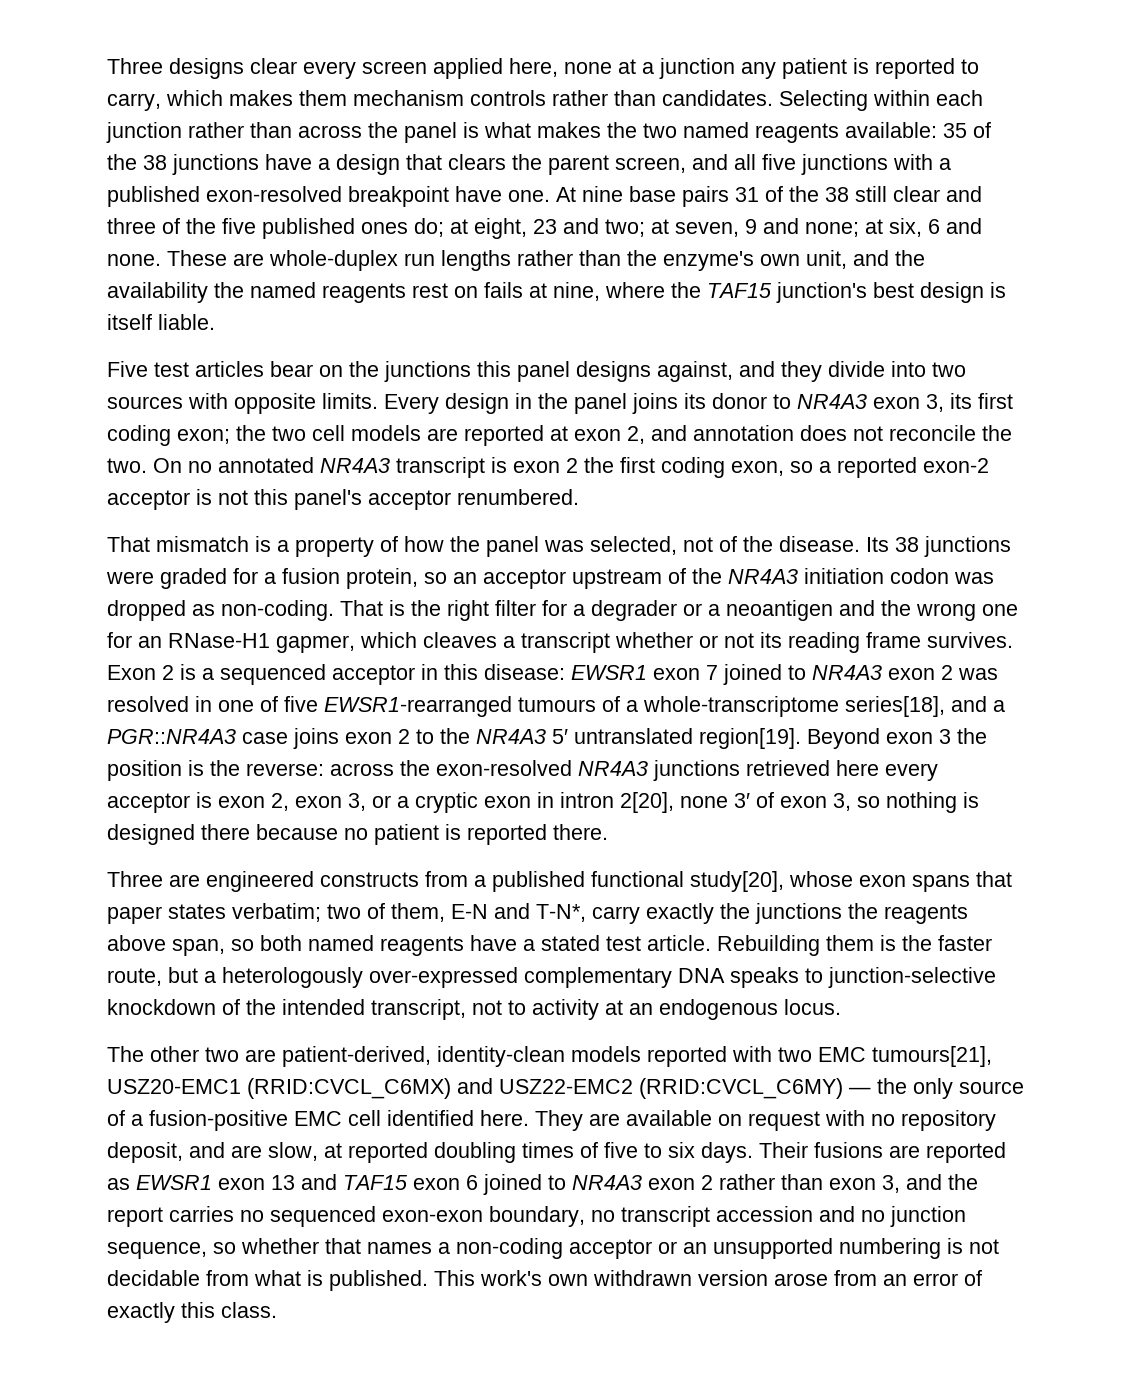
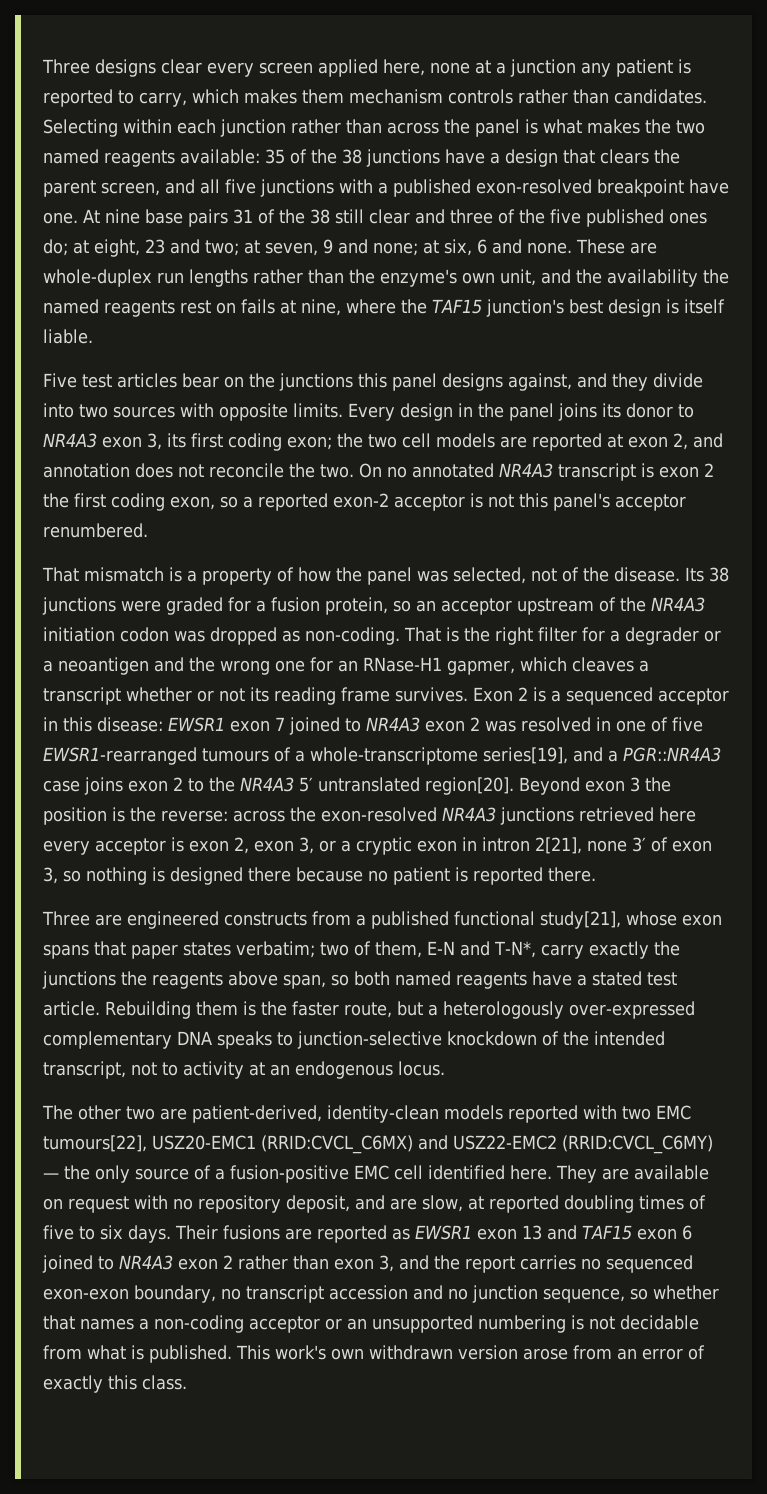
[845,696,945,717] series[18], -> [483,747,568,764] series[19],
[699,728,801,749] region[19]. -> [425,777,514,795] region[20].
[620,792,674,813] 2[20], -> [535,837,582,854] 2[21],
[690,871,784,892] study[20], -> [540,911,621,929] study[21],
[872,1046,992,1067] tumours[21], -> [43,1135,147,1152] tumours[22],

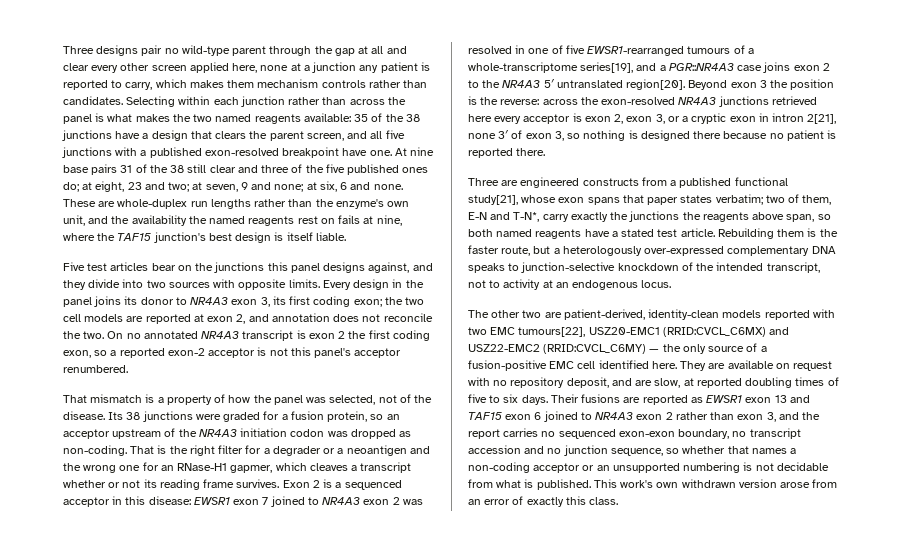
(156, 68) none -> [141,45,407,56] pair no wild-type parent through the gap at all and
(254, 69) none -> [120,63,150,71] other

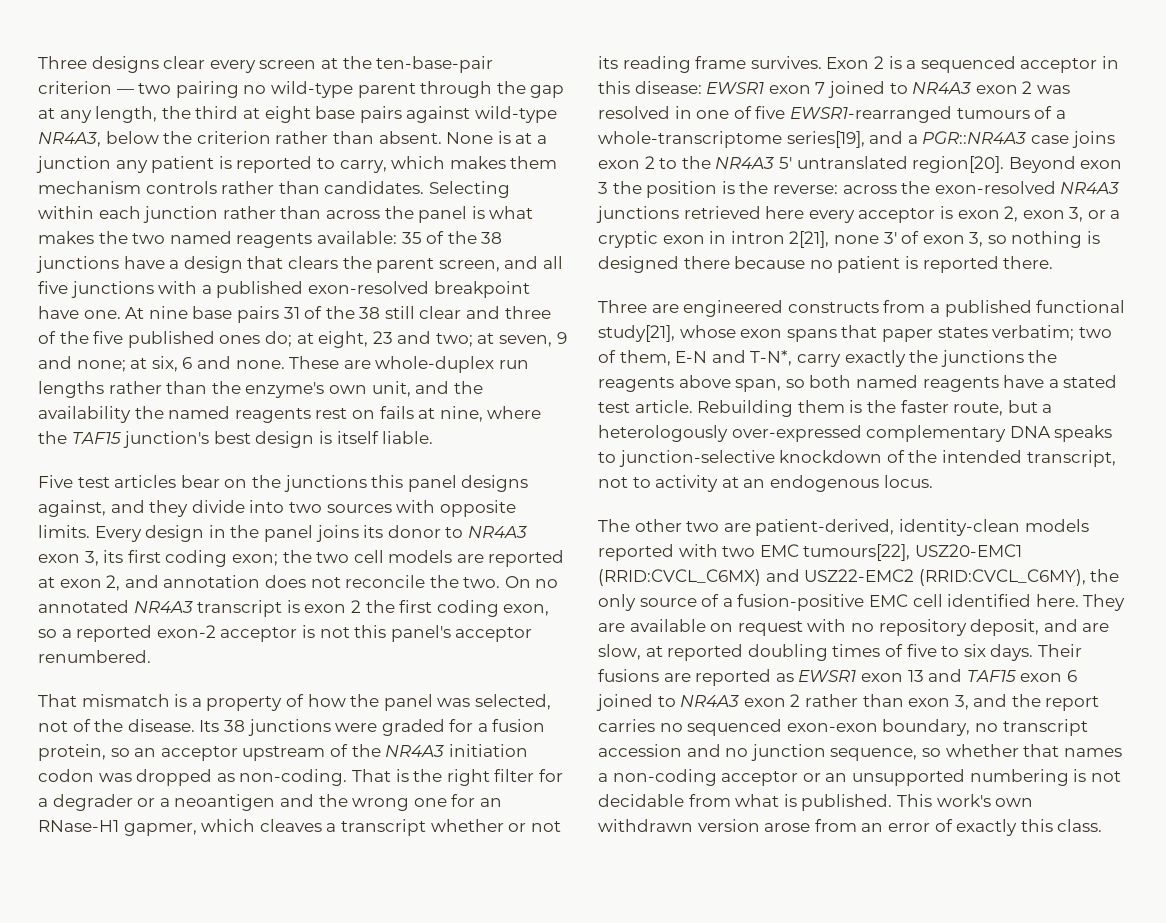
[141,45,163,56] pair -> [163,56,494,73] [38,81,239,98] clear every screen at the ten-base-pair criterion — two pairing
[371,46,407,54] [63,62,289,73] all and clear every other screen applied here, none -> [59,106,557,123] [38,131,511,147] any length, the third at eight base pairs against wild-type NR4A3, below the criterion rather than absent. None is
[543,344,660,354] (RRID:CVCL_C6MY) — -> [918,569,1086,586] (RRID:CVCL_C6MY),

